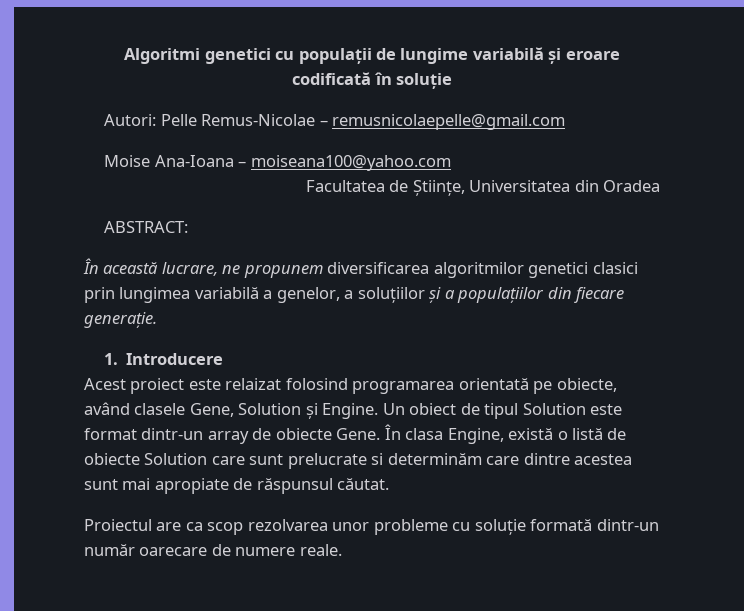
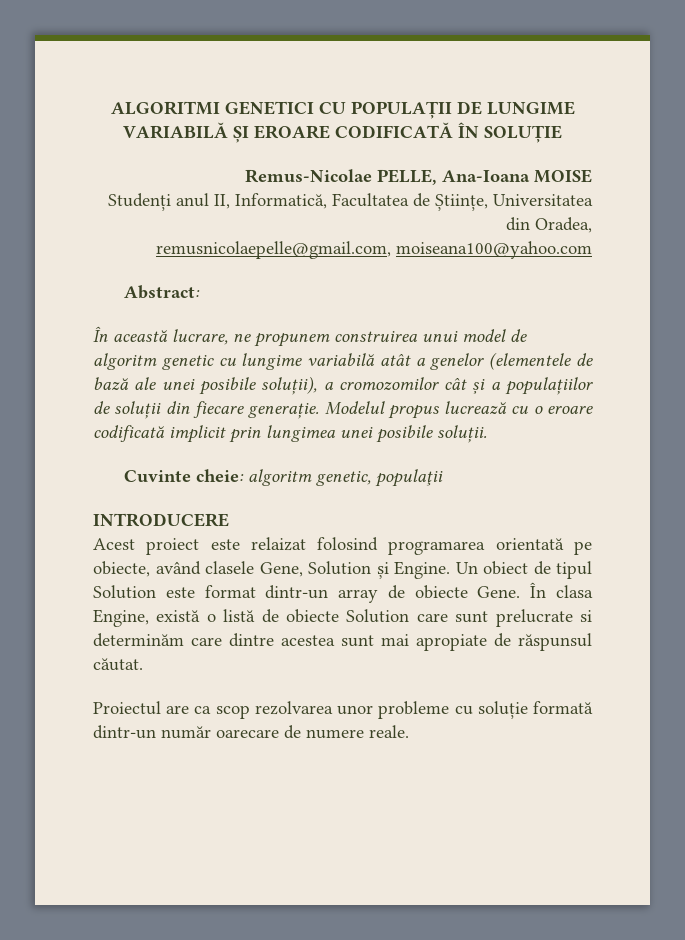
[124,47,620,64] [292,72,452,89] [104,114,566,130] [104,155,451,171] Algoritmi genetici cu populații de lungime variabilă și eroare codificată în soluție // Autori: Pelle Remus-Nicolae – remusnicolaepelle@gmail.com // Moise Ana-Ioana – moiseana100@yahoo.com // -> [110,101,575,119] [123,122,562,143] [245,169,592,185] [108,193,327,211] ALGORITMI GENETICI CU POPULAȚII DE LUNGIME VARIABILĂ ȘI EROARE CODIFICATĂ ÎN SOLUȚIE // Remus-Nicolae PELLE, Ana-Ioana MOISE // Studenți anul II, Informatică,
[603,180,660,192] [104,221,189,233] Oradea // ABSTRACT: -> [535,217,592,233] [156,241,592,259] [123,285,200,299] Oradea, // remusnicolaepelle@gmail.com, moiseana100@yahoo.com // Abstract:
[327,262,638,278] [84,287,425,303] diversificarea algoritmilor genetici clasici prin lungimea variabilă a genelor, a soluțiilor -> [334,329,527,342] [93,352,593,370] [93,376,468,395] construirea unui model de algoritm genetic cu lungime variabilă atât a genelor (elementele de bază ale unei posibile soluții), a cromozomilor cât
(545, 295) none -> [93,401,162,419] de soluții
[104,353,224,365] // 1. Introducere -> [324,401,593,419] [93,425,487,443] [123,469,443,487] [93,513,229,527] Modelul propus lucrează cu o eroare codificată implicit prin lungimea unei posibile soluții. // Cuvinte cheie: algoritm genetic, populaţii // INTRODUCERE

